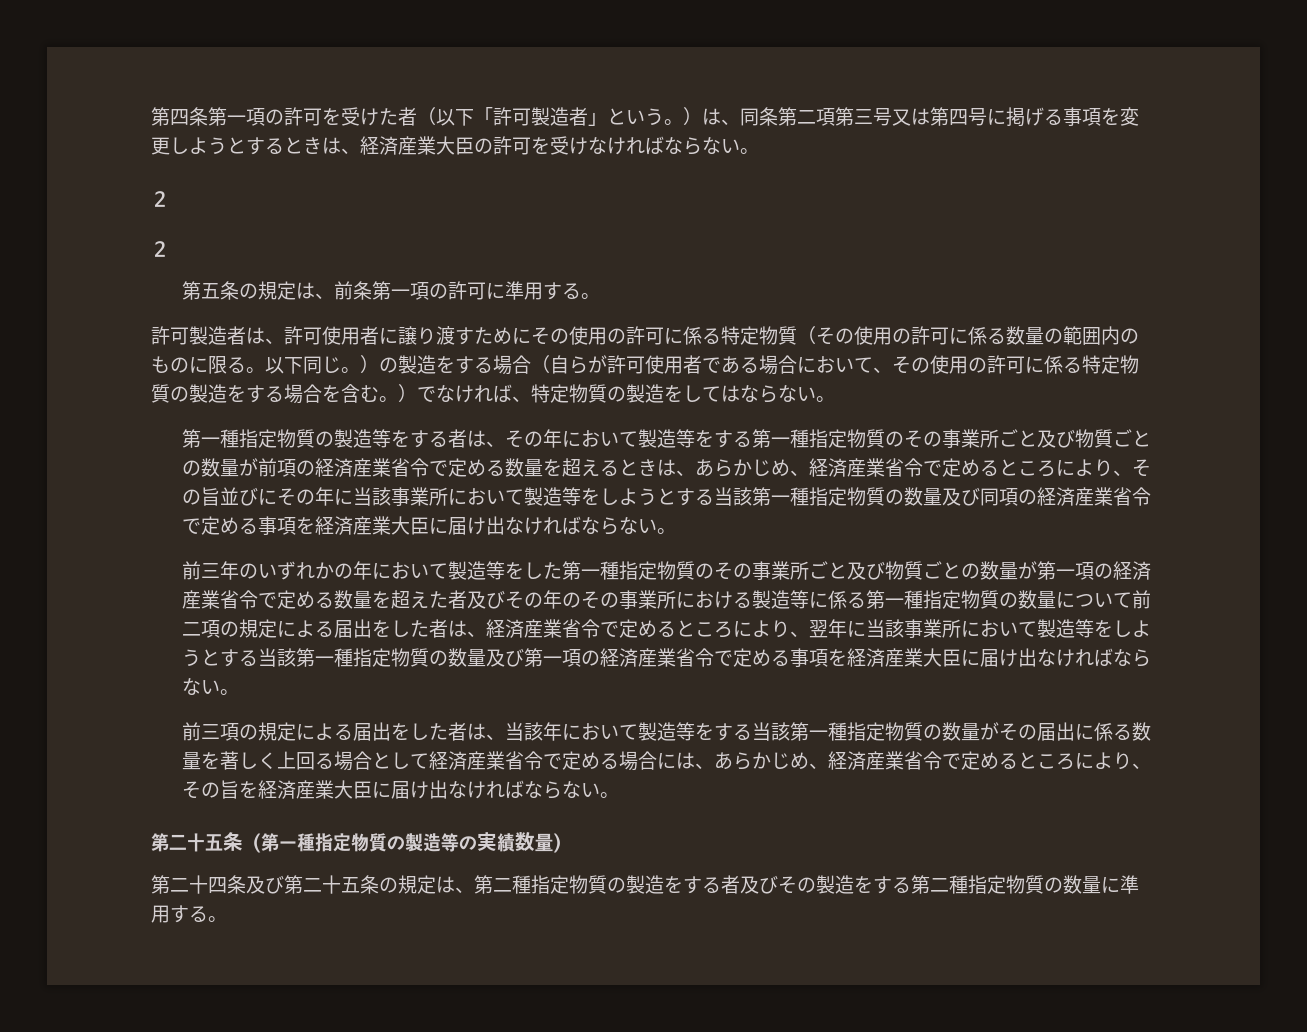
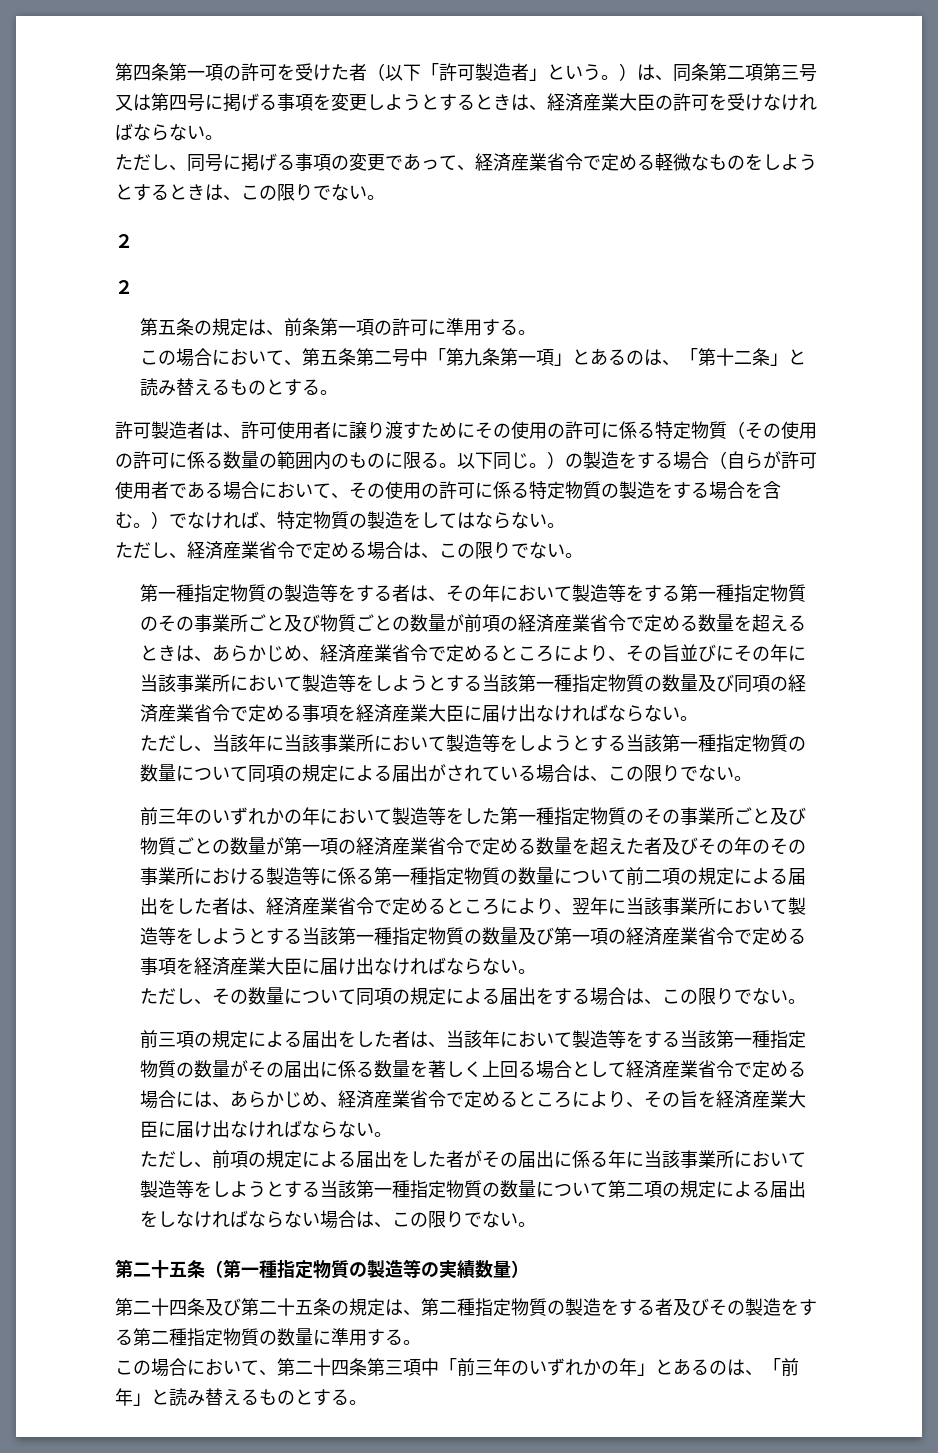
(759, 151) none -> [115,153,817,172] [115,183,385,201] // ただし、同号に掲げる事項の変更であって、経済産業省令で定める軽微なものをしようとするときは、この限りでない。
(601, 296) none -> [139,348,806,367] [139,378,338,396] // この場合において、第五条第二号中「第九条第一項」とあるのは、「第十二条」と読み替えるものとする。
(835, 399) none -> [115,541,583,560] // ただし、経済産業省令で定める場合は、この限りでない。
(677, 531) none -> [139,734,806,753] [139,764,752,783] // ただし、当該年に当該事業所において製造等をしようとする当該第一種指定物質の数量について同項の規定による届出がされている場合は、この限りでない。
(240, 692) none -> [139,987,806,1006] // ただし、その数量について同項の規定による届出をする場合は、この限りでない。
(620, 795) none -> [139,1150,806,1168] [139,1180,806,1199] [139,1210,536,1229] // ただし、前項の規定による届出をした者がその届出に係る年に当該事業所において製造等をしようとする当該第一種指定物質の数量について第二項の規定による届出をしなければならない場合は、この限りでない。
(227, 919) none -> [115,1358,799,1377] [115,1388,367,1406] // この場合において、第二十四条第三項中「前三年のいずれかの年」とあるのは、「前年」と読み替えるものとする。

